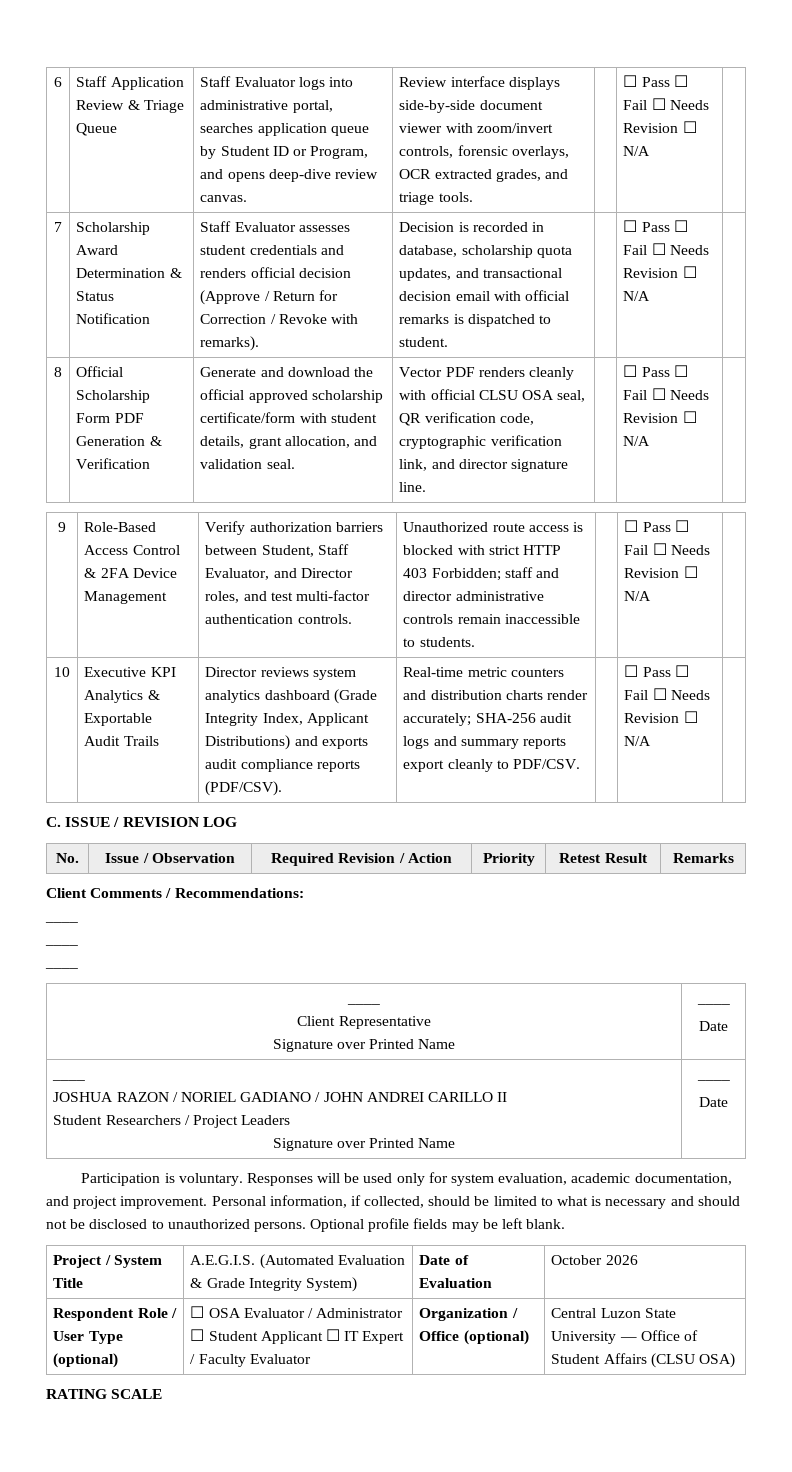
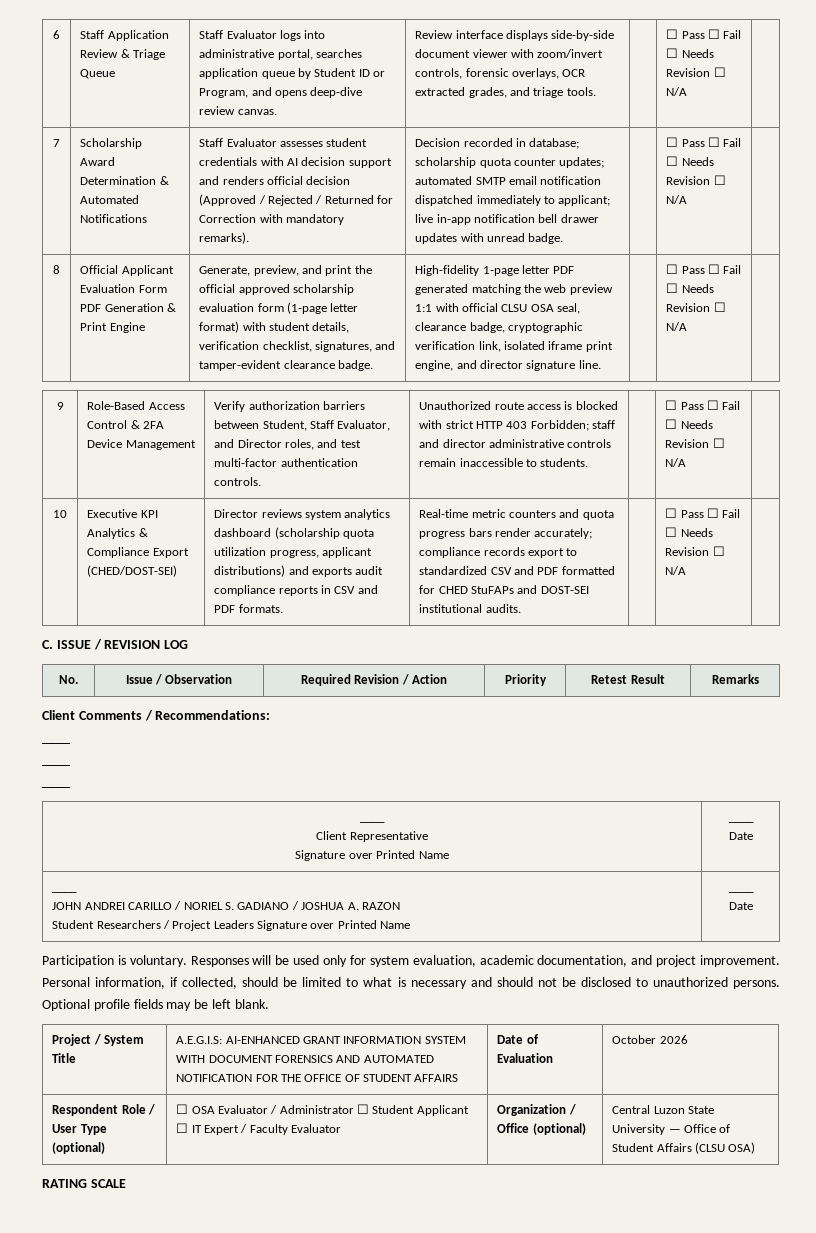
[76,291,115,301] [76,313,151,324] Status Notification -> [80,195,140,204] [80,214,148,223] Automated Notifications
[320,245,344,255] [200,267,351,278] [200,290,339,305] [200,314,359,324] and renders official decision (Approve / Return for Correction / Revoke with -> [260,157,392,168] [199,176,351,185] [199,194,394,206] [199,214,344,225] with AI decision support and renders official decision (Approved / Rejected / Returned for Correction with mandatory
[458,222,469,232] is -> (461, 142) none
[399,245,458,257] database, -> [529,138,580,149] database;
[399,268,562,281] [399,290,570,301] [399,314,552,327] [399,337,449,347] updates, and transactional decision email with official remarks is dispatched to student. -> [513,157,605,168] [415,176,602,185] [415,195,611,206] [415,214,599,225] [415,233,564,244] counter updates; automated SMTP email notification dispatched immediately to applicant; live in-app notification bell drawer updates with unread badge.
[76,390,151,403] Scholarship -> [121,265,174,276] [80,284,136,293] Applicant Evaluation
[76,458,151,469] [200,367,374,377] [200,389,383,403] [200,412,377,423] [200,436,378,449] [200,459,295,469] [399,367,575,380] Verification | Generate and download the official approved scholarship certificate/form with student details, grant allocation, and validation seal. | Vector PDF renders cleanly -> [80,322,145,333] [199,265,372,276] [199,284,354,295] [199,302,359,314] [199,321,350,333] [199,341,396,352] [199,360,373,371] [415,265,575,276] [415,284,613,295] [415,304,433,312] Print Engine | Generate, preview, and print the official approved scholarship evaluation form (1-page letter format) with student details, verification checklist, signatures, and tamper-evident clearance badge. | High-fidelity 1-page letter PDF generated matching the web preview 1:1
[399,412,534,426] [399,435,562,449] [399,459,428,471] QR verification code, cryptographic verification link, -> [415,322,583,333] [415,341,613,352] [415,360,454,371] clearance badge, cryptographic verification link, isolated iframe print engine,
[84,713,153,726] [84,736,159,746] Exportable Audit Trails -> [87,547,189,558] [87,565,178,577] Compliance Export (CHED/DOST-SEI)
[333,689,377,704] [205,713,369,726] [205,735,291,750] (Grade Integrity Index, Applicant Distributions) -> [274,527,374,539] [214,547,372,558] [214,565,286,577] (scholarship quota utilization progress, applicant distributions)
[205,781,283,796] (PDF/CSV). -> [320,585,378,594] [214,604,283,613] in CSV and PDF formats.
[430,690,589,700] [403,713,572,726] [403,736,567,749] [403,759,581,772] distribution charts render accurately; SHA-256 audit logs and summary reports export cleanly to PDF/CSV. -> [582,510,614,520] [419,528,593,539] [419,547,578,558] [419,566,615,575] [419,585,589,594] [419,604,521,613] quota progress bars render accurately; compliance records export to standardized CSV and PDF formatted for CHED StuFAPs and DOST-SEI institutional audits.
[53,1092,508,1102] JOSHUA RAZON / NORIEL GADIANO / JOHN ANDREI CARILLO II -> [52,901,400,910] JOHN ANDREI CARILLO / NORIEL S. GADIANO / JOSHUA A. RAZON
(291, 1120) // -> (254, 924) none
[190,1254,405,1269] [190,1277,358,1292] A.E.G.I.S. (Automated Evaluation & Grade Integrity System) -> [176,1036,466,1044] [176,1055,434,1063] [176,1074,459,1082] A.E.G.I.S: AI-ENHANCED GRANT INFORMATION SYSTEM WITH DOCUMENT FORENSICS AND AUTOMATED NOTIFICATION FOR THE OFFICE OF STUDENT AFFAIRS

